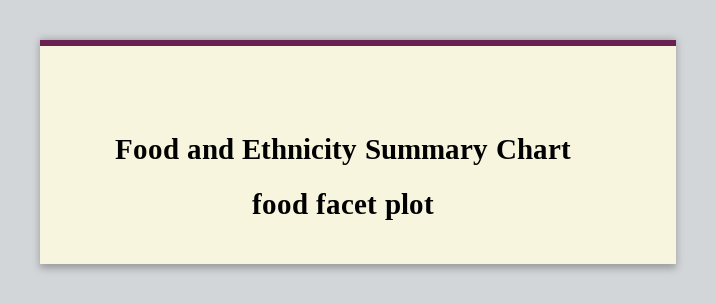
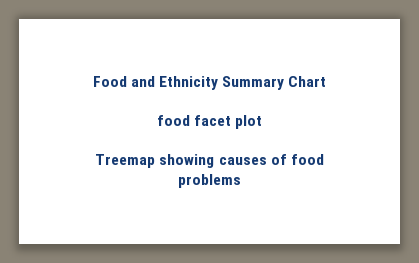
(434, 206) none -> [95,154,324,168] [178,174,241,188] // Treemap showing causes of food problems

